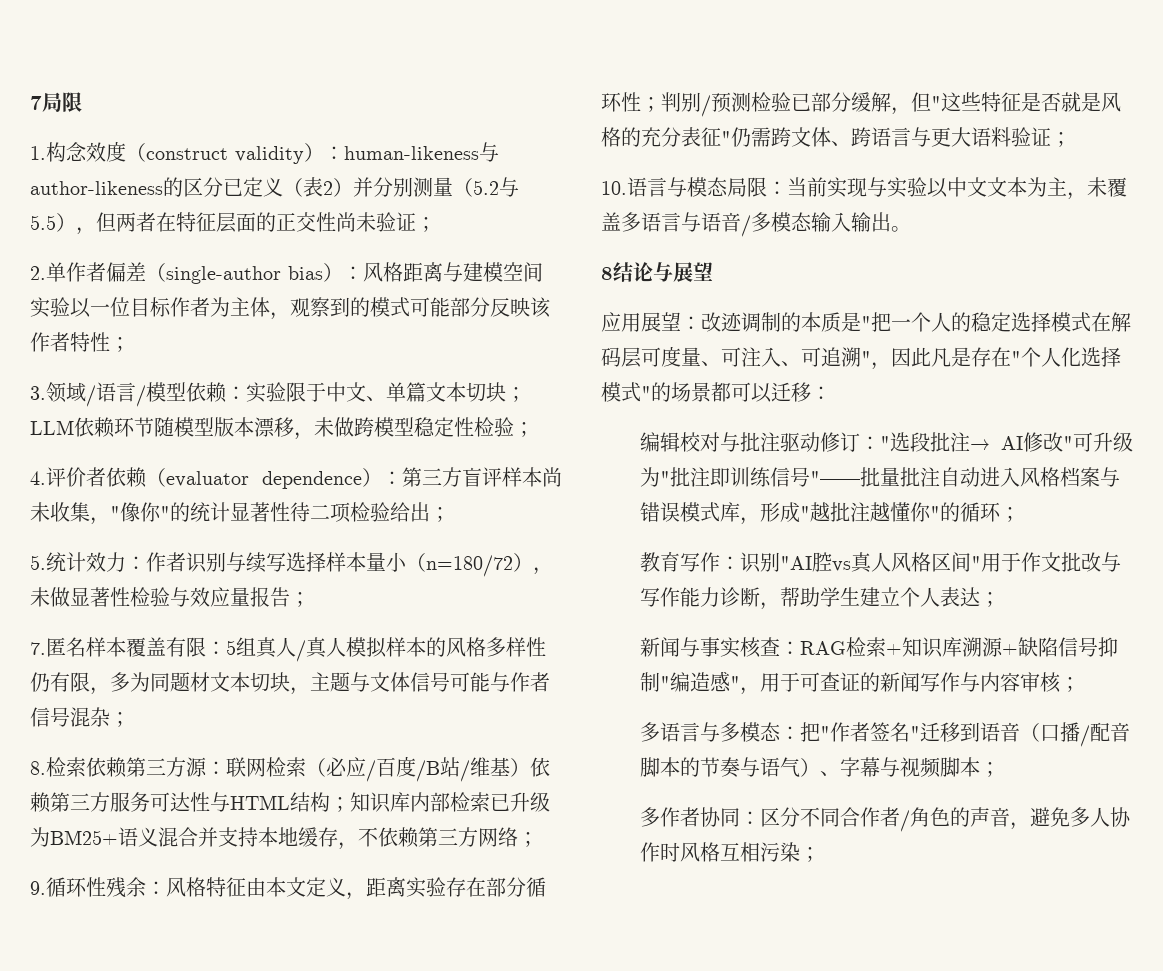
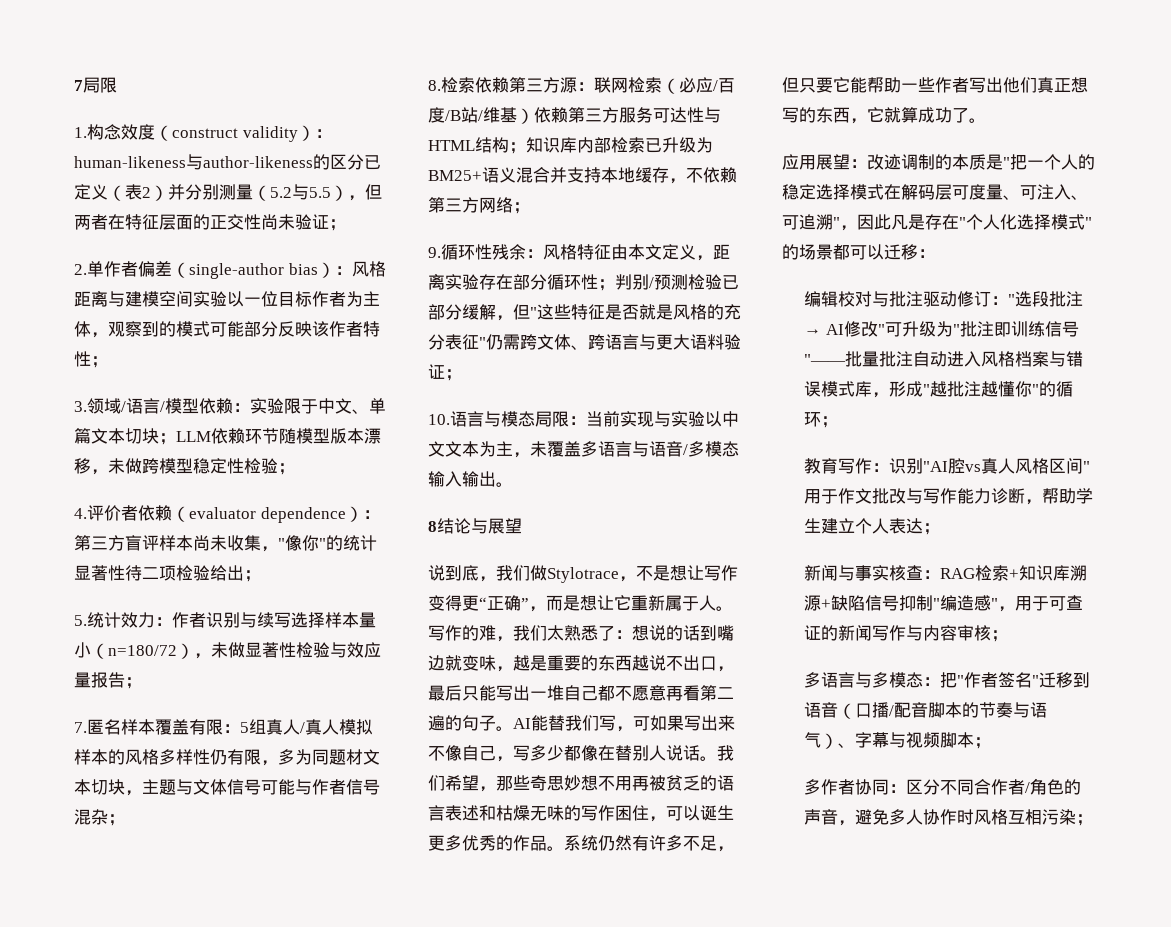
(713, 271) none -> [428,565,738,583] [428,595,733,612] [428,625,734,642] [428,655,734,672] [428,685,734,701] [428,715,735,732] [428,745,734,762] [428,775,734,792] [428,805,734,822] [428,835,734,852] [782,77,1088,93] [782,107,986,124] // 说到底，我们做Stylotrace，不是想让写作变得更“正确”，而是想让它重新属于人。写作的难，我们太熟悉了：想说的话到嘴边就变味，越是重要的东西越说不出口，最后只能写出一堆自己都不愿意再看第二遍的句子。AI能替我们写，可如果写出来不像自己，写多少都像在替别人说话。我们希望，那些奇思妙想不用再被贫乏的语言表述和枯燥无味的写作困住，可以诞生更多优秀的作品。系统仍然有许多不足，但只要它能帮助一些作者写出他们真正想写的东西，它就算成功了。

